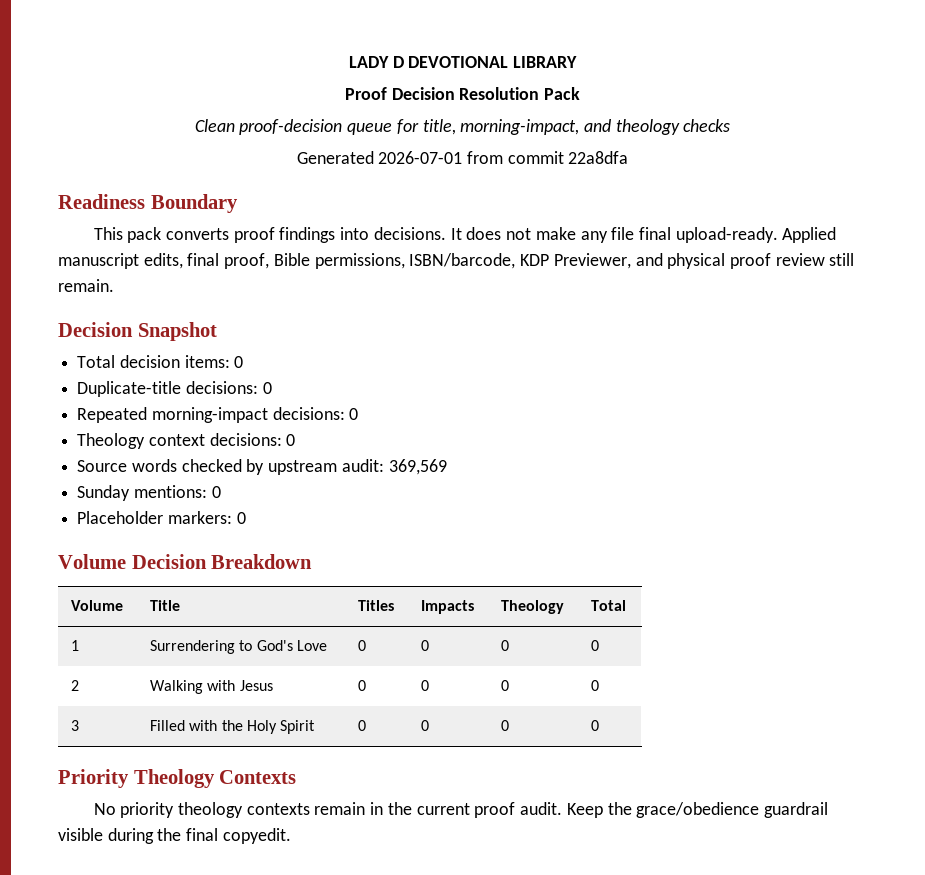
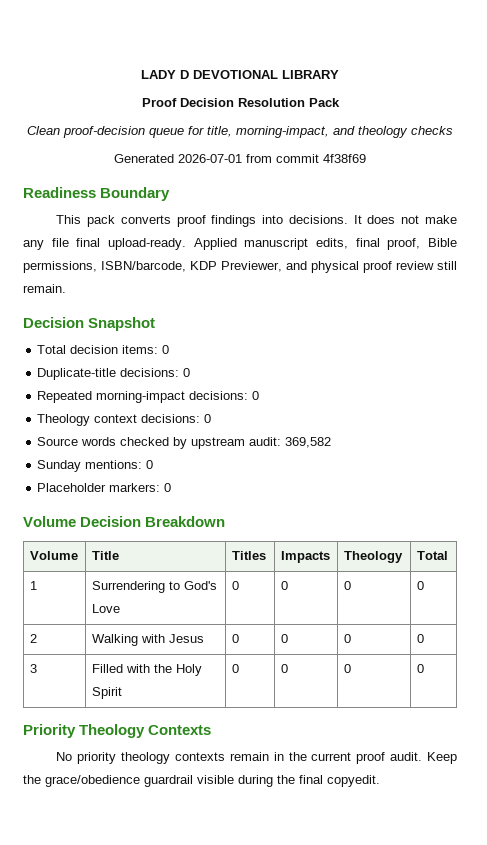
[568,151,629,164] 22a8dfa -> [323,154,366,163] 4f38f69
[388,459,447,475] 369,569 -> [285,437,332,448] 369,582

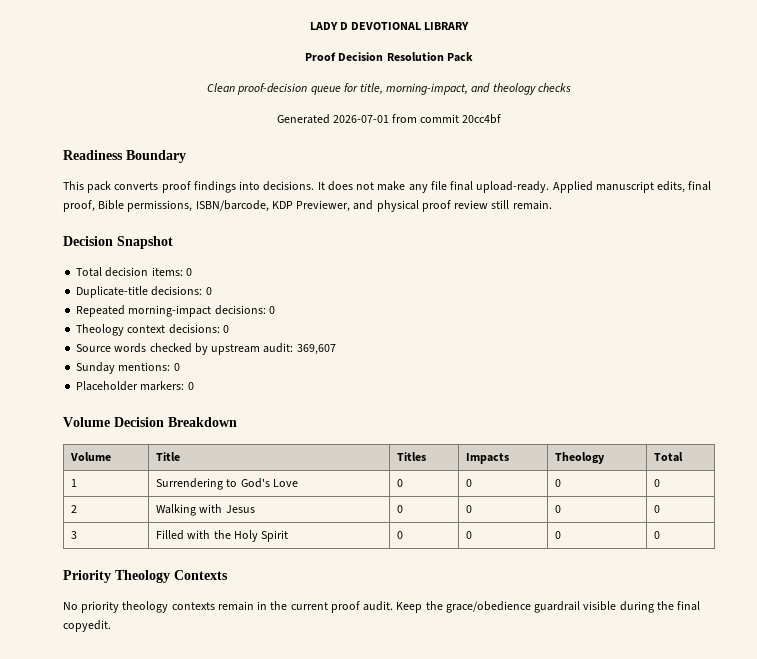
[323,154,366,163] 4f38f69 -> [462,114,502,124] 20cc4bf
[285,437,332,448] 369,582 -> [296,344,336,355] 369,607

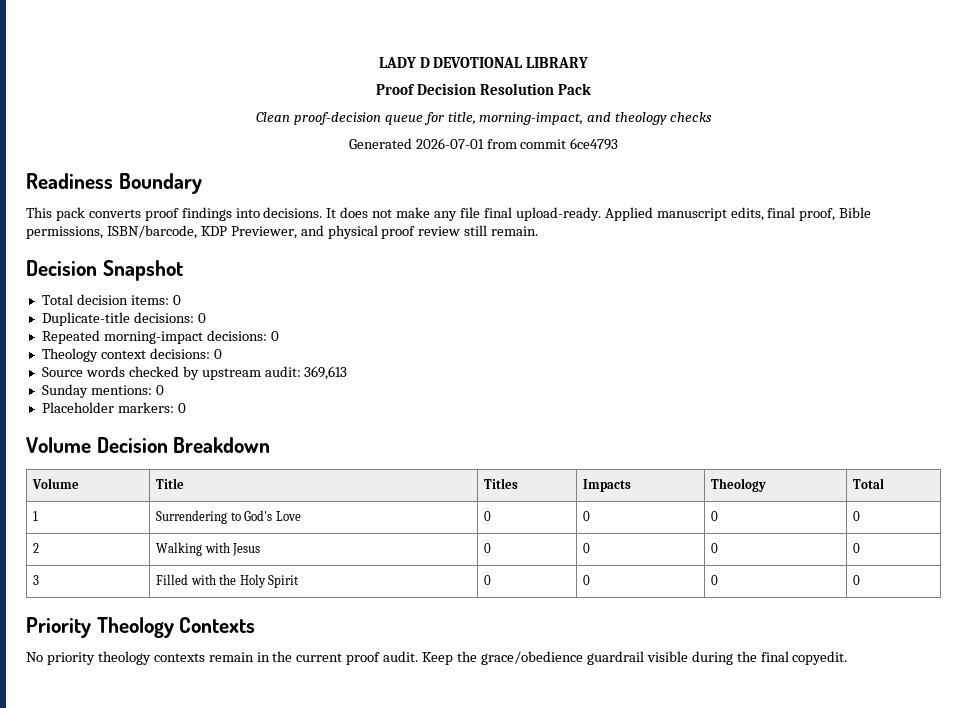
[462,114,502,124] 20cc4bf -> [570,138,619,150] 6ce4793
[296,344,336,355] 369,607 -> [304,366,348,380] 369,613

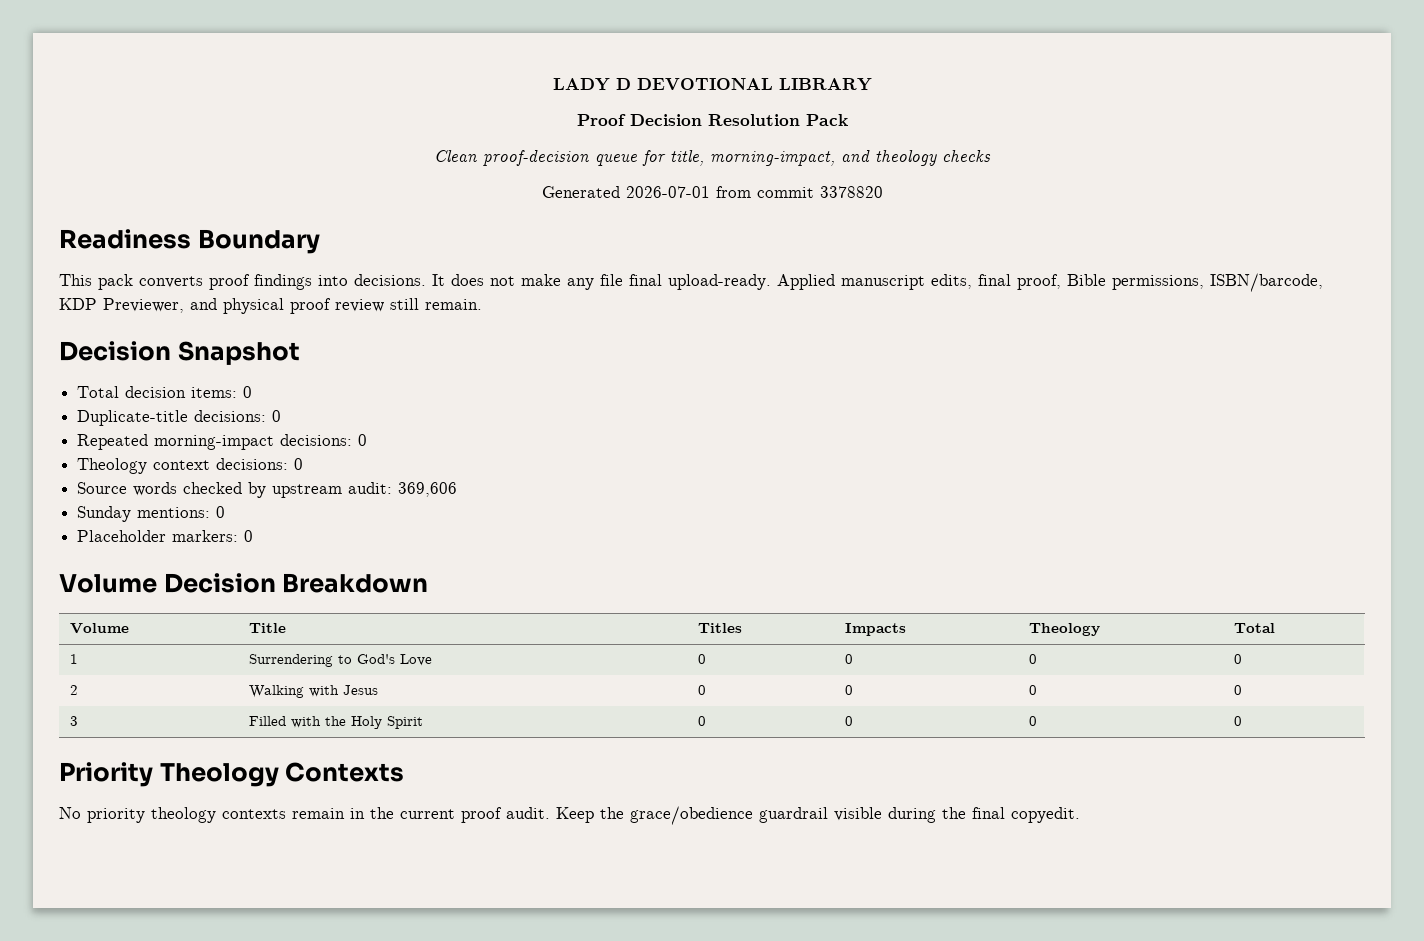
[570,138,619,150] 6ce4793 -> [819,186,883,198] 3378820
[304,366,348,380] 369,613 -> [398,482,458,497] 369,606

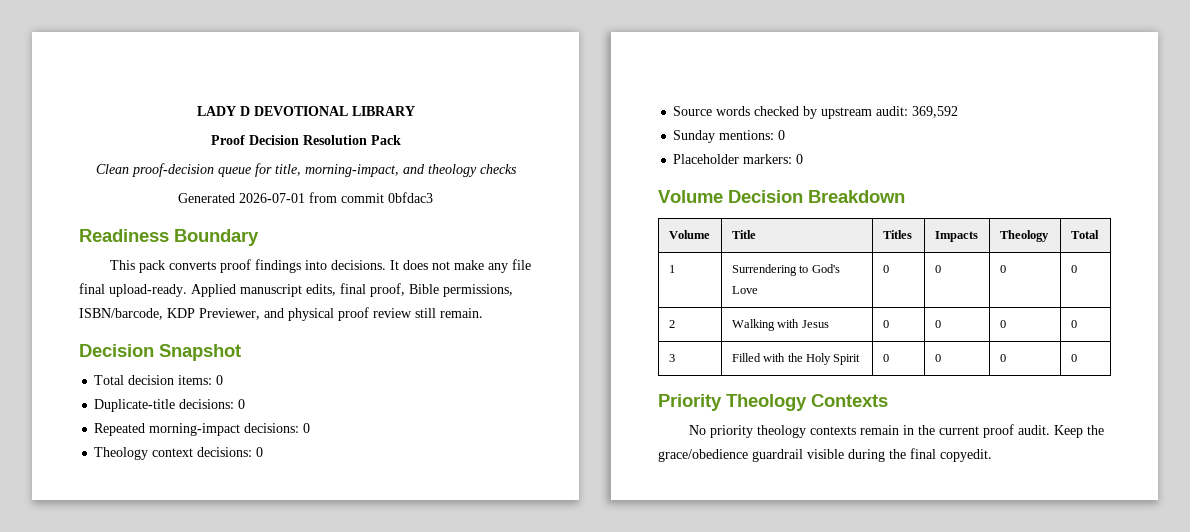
[819,186,883,198] 3378820 -> [388,192,433,203] 0bfdac3
[398,482,458,497] 369,606 -> [912,106,959,118] 369,592

